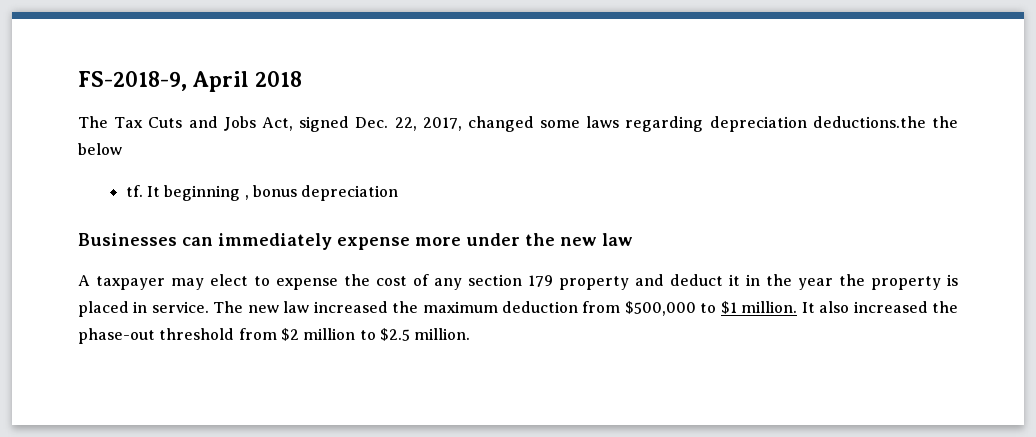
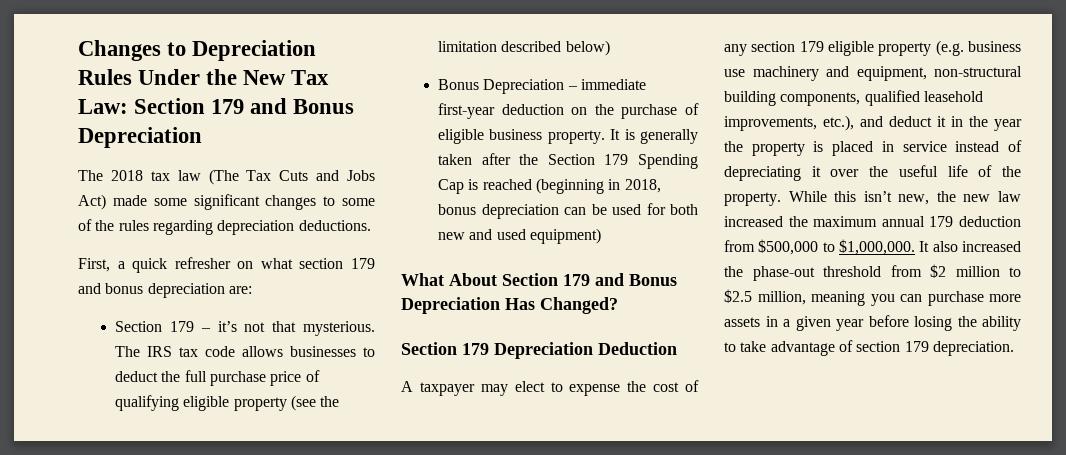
[78,71,303,92] [78,116,958,132] [78,143,122,155] [125,185,399,201] [78,233,633,250] FS-2018-9, April 2018 // The Tax Cuts and Jobs Act, signed Dec. 22, 2017, changed some laws regarding depreciation deductions.the the below // tf. It beginning , bonus depreciation // Businesses can immediately expense more under the new law -> [78,40,317,61] [78,69,330,85] [78,98,355,114] [78,127,202,148] [78,169,375,185] [78,194,375,210] [78,219,371,235] [78,257,375,273] [78,283,252,298] [115,321,375,336] [115,346,375,357] [115,370,320,386] [115,395,340,411] [438,40,610,56] [438,79,646,94] [438,103,699,119] [438,129,698,144] [438,153,698,169] [438,178,661,194] [438,203,698,219] [438,228,601,244] [401,273,677,286] [401,297,618,314] [401,342,677,359] Changes to Depreciation Rules Under the New Tax Law: Section 179 and Bonus Depreciation // The 2018 tax law (The Tax Cuts and Jobs Act) made some significant changes to some of the rules regarding depreciation deductions. // First, a quick refresher on what section 179 and bonus depreciation are: // Section 179 – it’s not that mysterious. The IRS tax code allows businesses to deduct the full purchase price of qualifying eligible property (see the limitation described below) // Bonus Depreciation – immediate first-year deduction on the purchase of eligible business property. It is generally taken after the Section 179 Spending Cap is reached (beginning in 2018, bonus depreciation can be used for both new and used equipment) // What About Section 179 and Bonus Depreciation Has Changed? // Section 179 Depreciation Deduction
[559,276,629,290] property -> [828,40,1021,56] [724,66,1022,81] [724,90,983,106] [724,115,854,131] eligible property (e.g. business use machinery and equipment, non-structural building components, qualified leasehold improvements, etc.),
[151,301,244,313] service. The -> [902,140,1022,152] [724,165,1021,181] [724,191,956,206] service instead of depreciating it over the useful life of the property. While this isn’t new, the
(498, 307) none -> [881,216,954,227] annual 179
[720,301,798,314] $1 million. -> [839,239,915,255] $1,000,000.
[414,328,471,340] million. -> [757,291,1021,306] [724,315,1021,331] [724,340,1014,356] million, meaning you can purchase more assets in a given year before losing the ability to take advantage of section 179 depreciation.

